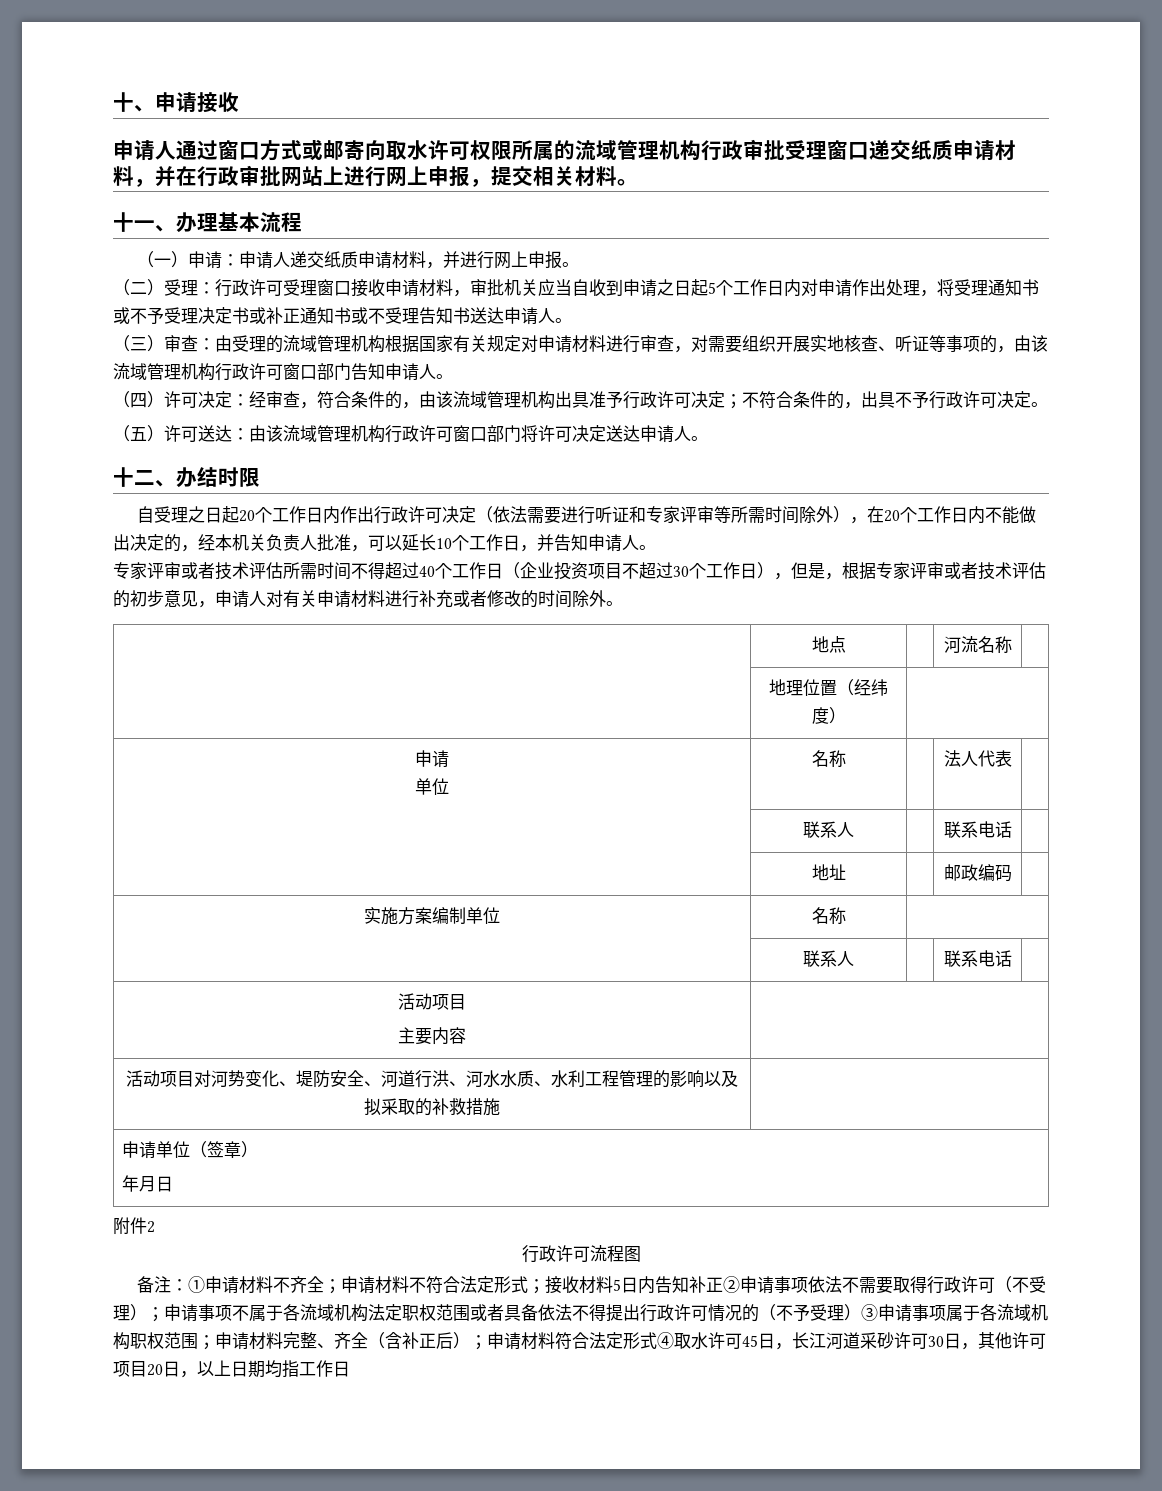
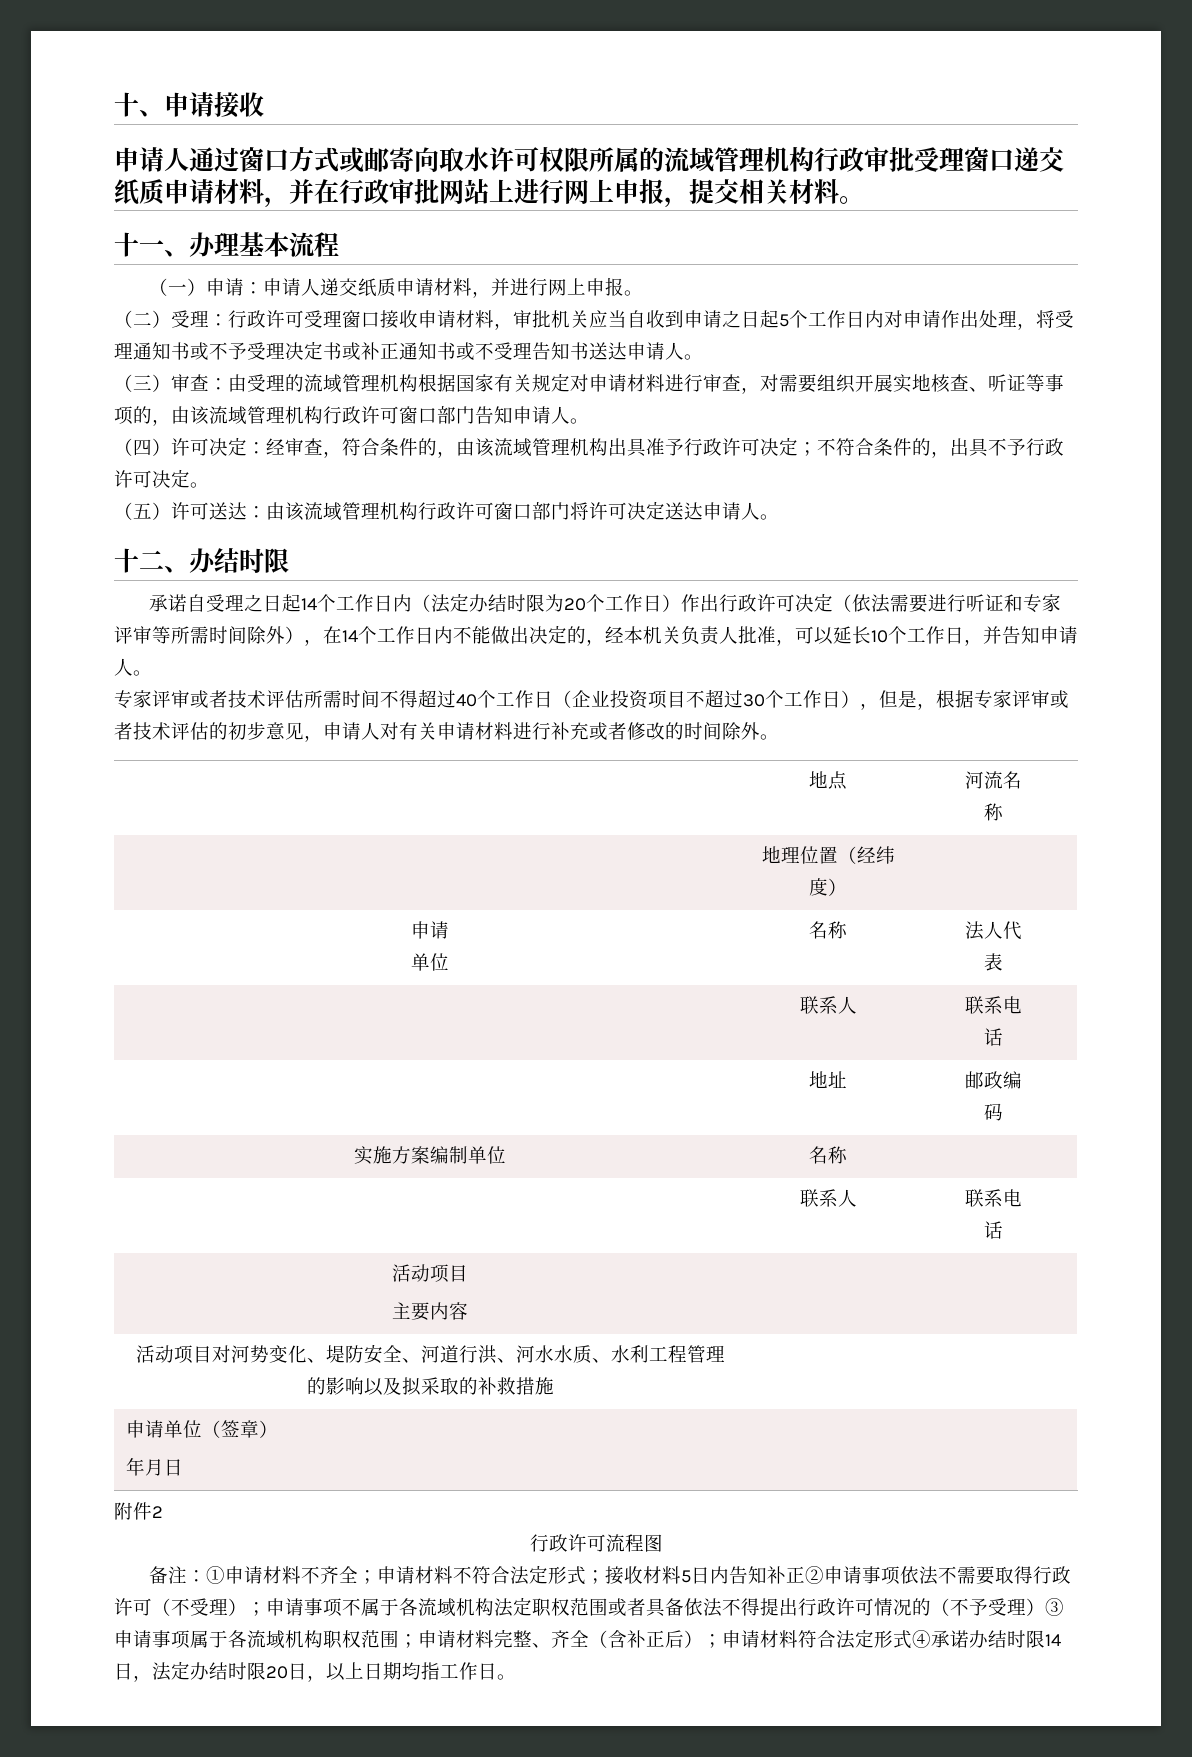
(260, 477) none -> [149,594,188,612] 承诺
[238,506,340,524] 20个工作日内 -> [301,593,682,613] 14个工作日内（法定办结时限为20个工作日）
[883,510,900,522] 20 -> [342,630,358,642] 14
[674,1332,1046,1350] [113,1361,147,1377] 取水许可45日，长江河道采砂许可30日，其他许可项目 -> [931,1630,1061,1648] [114,1661,266,1682] 承诺办结时限14日，法定办结时限
(350, 1369) none -> [497,1674,516,1680] 。

